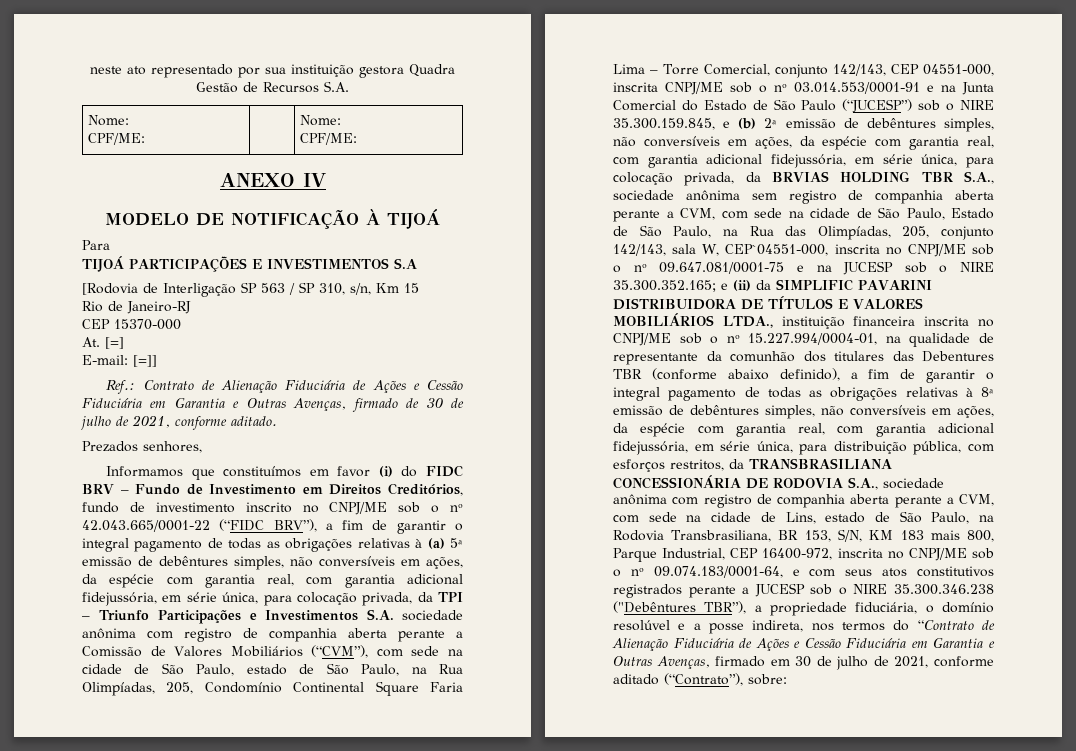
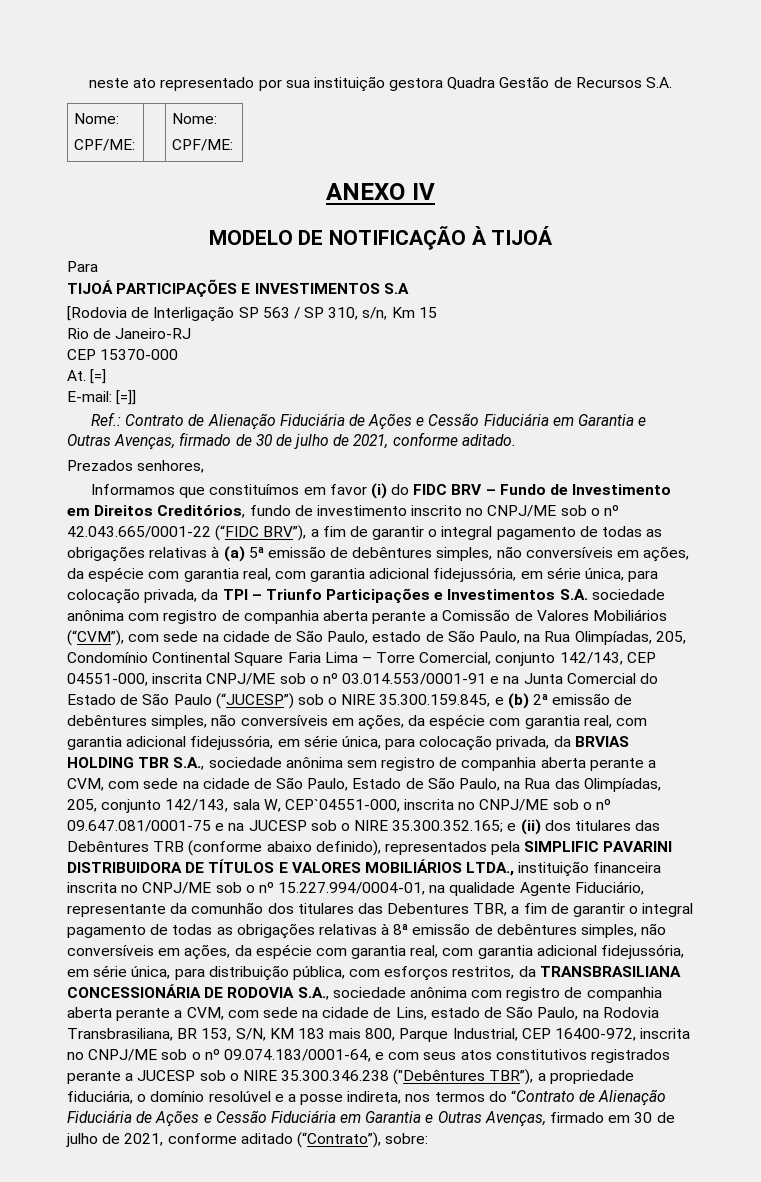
[756,280,771,290] da -> [544,820,661,831] [67,840,521,856] dos titulares das Debêntures TRB (conforme abaixo definido), representados pela
[979,333,994,343] de -> [519,881,644,896] Agente Fiduciário,
[613,368,840,381] TBR (conforme abaixo definido), -> [473,903,508,916] TBR,

